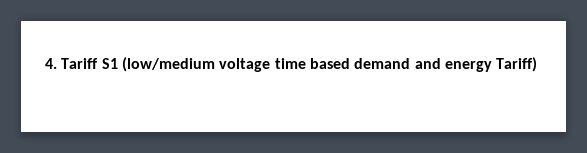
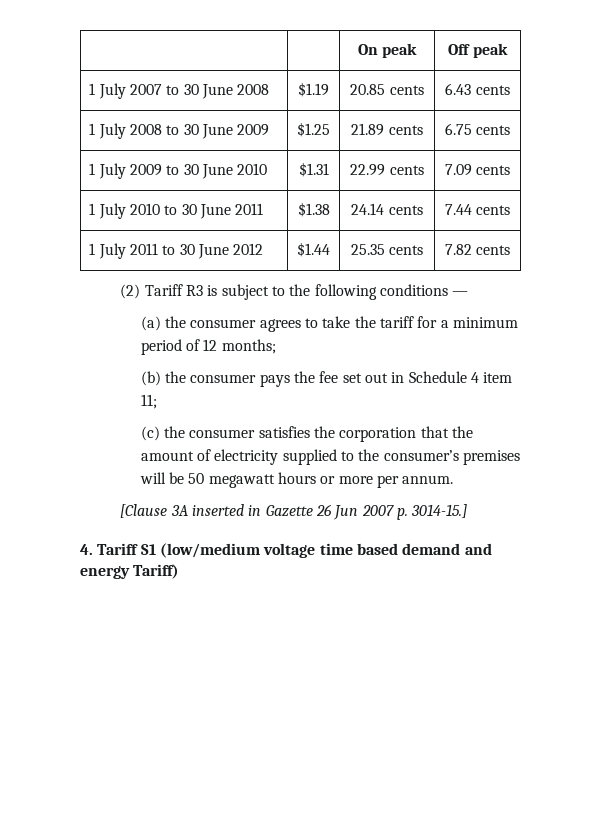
(45, 63) none -> [357,43,418,58] [448,43,508,58] [89,83,270,99] [298,82,329,97] [350,84,424,95] [445,83,510,95] [89,123,270,139] [297,122,330,137] [351,123,423,136] [444,123,511,135] [89,163,268,179] [298,162,329,177] [350,164,424,176] [444,164,511,176] [89,203,264,219] [297,202,330,217] [351,203,423,215] [444,204,511,215] [89,243,264,259] [297,242,330,257] [350,244,424,255] [444,244,511,255] [120,284,469,300] [140,316,518,332] [140,339,276,355] [140,371,513,387] [140,394,157,409] [140,426,473,442] [140,449,520,465] [139,472,454,488] [120,504,468,520] | | On peak | Off peak // 1 July 2007 to 30 June 2008 | $1.19 | 20.85 cents | 6.43 cents // 1 July 2008 to 30 June 2009 | $1.25 | 21.89 cents | 6.75 cents // 1 July 2009 to 30 June 2010 | $1.31 | 22.99 cents | 7.09 cents // 1 July 2010 to 30 June 2011 | $1.38 | 24.14 cents | 7.44 cents // 1 July 2011 to 30 June 2012 | $1.44 | 25.35 cents | 7.82 cents // (2) Tariff R3 is subject to the following conditions — // (a) the consumer agrees to take the tariff for a minimum period of 12 months; // (b) the consumer pays the fee set out in Schedule 4 item 11; // (c) the consumer satisfies the corporation that the amount of electricity supplied to the consumer’s premises will be 50 megawatt hours or more per annum. // [Clause 3A inserted in Gazette 26 Jun 2007 p. 3014-15.] //

